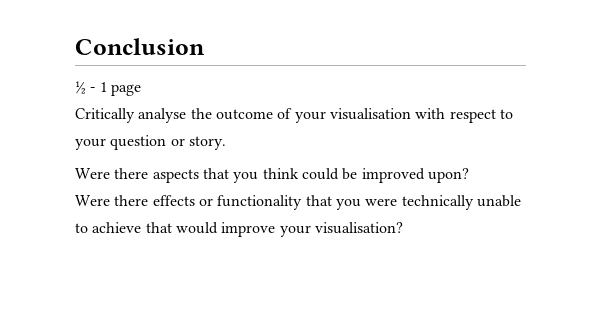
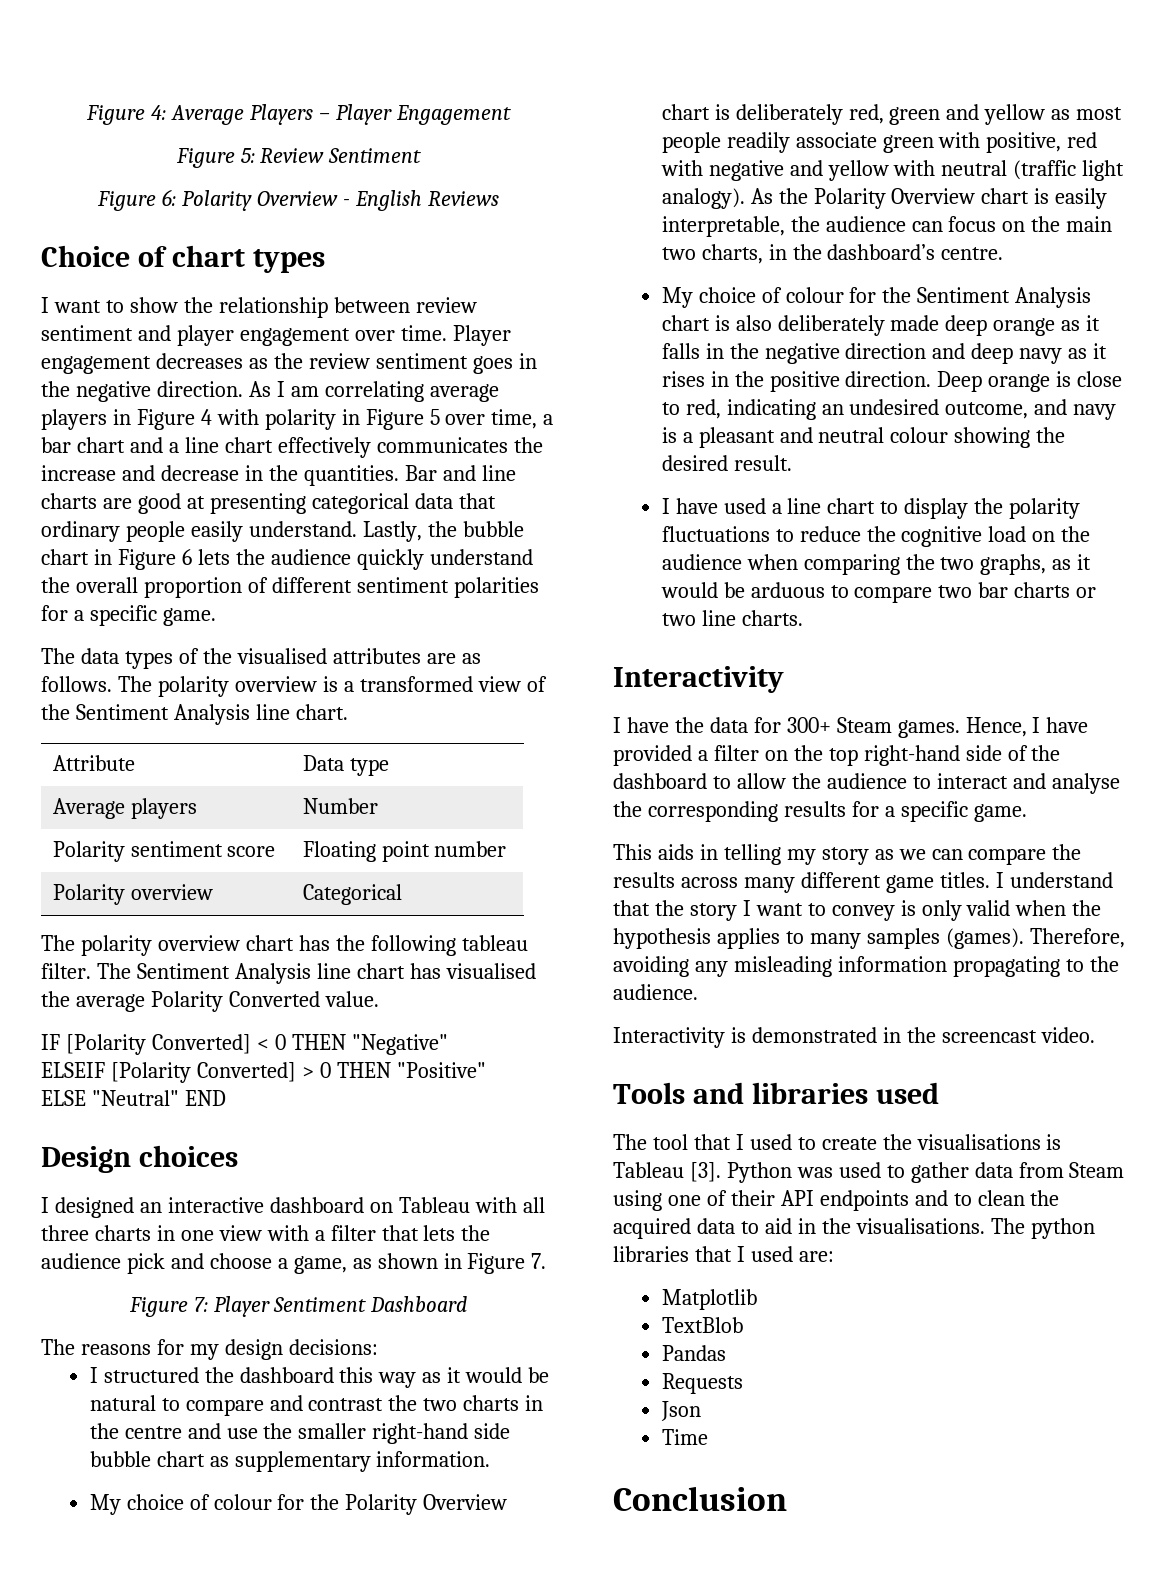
[75,38,205,55] [75,81,141,96] [75,108,513,123] [75,135,226,150] [75,168,469,183] [75,195,521,210] [75,222,403,237] Conclusion // ½ - 1 page // Critically analyse the outcome of your visualisation with respect to your question or story. // Were there aspects that you think could be improved upon? // Were there effects or functionality that you were technically unable to achieve that would improve your visualisation? -> [86,104,511,125] [175,148,422,168] [97,189,499,211] [41,245,325,273] [41,297,477,318] [41,325,511,346] [41,353,537,374] [41,381,499,402] [41,409,554,430] [41,437,543,458] [41,465,516,486] [41,493,496,514] [41,521,524,542] [41,549,533,570] [41,577,539,598] [41,605,216,626] [41,648,481,669] [41,676,547,697] [41,704,348,725] [52,755,135,771] [302,755,389,776] [52,798,197,819] [302,798,378,814] [52,841,276,862] [302,841,507,862] [52,884,213,905] [302,884,402,905] [41,935,528,956] [41,963,536,984] [41,991,379,1012] [41,1034,448,1055] [41,1062,486,1083] [41,1090,226,1106] [41,1145,238,1173] [41,1197,545,1218] [41,1225,491,1241] [41,1253,547,1274] [128,1296,468,1317] [41,1339,378,1360] [89,1367,550,1388] [89,1395,544,1416] [89,1423,511,1444] [89,1451,491,1472] [89,1494,508,1515] [661,104,1123,125] [661,132,1098,153] [660,160,1125,181] [661,188,1108,209] [661,216,1113,237] [661,244,1004,264] [661,287,1092,308] [661,315,1101,336] [661,343,1108,364] [661,371,1123,392] [661,399,1117,420] [661,427,1066,448] [661,455,792,471] [661,498,1081,519] [661,526,1091,547] [661,554,1092,575] [660,582,1097,603] [661,610,803,626] [613,666,784,693] [613,717,1089,738] [613,745,1061,766] [613,773,1120,794] [613,801,1027,822] [613,844,1082,865] [613,872,1113,893] [613,900,1102,921] [613,928,1125,949] [613,956,1119,977] [613,984,698,1000] [613,1027,1095,1048] [613,1082,939,1104] [613,1134,1062,1150] [613,1162,1125,1183] [613,1190,1060,1211] [613,1218,1095,1239] [613,1246,834,1262] [661,1289,757,1310] [661,1317,743,1333] [661,1345,726,1361] [661,1373,743,1394] [660,1401,701,1421] [661,1429,708,1445] [613,1486,787,1511] Figure 4: Average Players – Player Engagement // Figure 5: Review Sentiment // Figure 6: Polarity Overview - English Reviews // Choice of chart types // I want to show the relationship between review sentiment and player engagement over time. Player engagement decreases as the review sentiment goes in the negative direction. As I am correlating average players in Figure 4 with polarity in Figure 5 over time, a bar chart and a line chart effectively communicates the increase and decrease in the quantities. Bar and line charts are good at presenting categorical data that ordinary people easily understand. Lastly, the bubble chart in Figure 6 lets the audience quickly understand the overall proportion of different sentiment polarities for a specific game. // The data types of the visualised attributes are as follows. The polarity overview is a transformed view of the Sentiment Analysis line chart. // Attribute | Data type // Average players | Number // Polarity sentiment score | Floating point number // Polarity overview | Categorical // The polarity overview chart has the following tableau filter. The Sentiment Analysis line chart has visualised the average Polarity Converted value. // IF [Polarity Converted] < 0 THEN "Negative" // ELSEIF [Polarity Converted] > 0 THEN "Positive" // ELSE "Neutral" END // Design choices // I designed an interactive dashboard on Tableau with all three charts in one view with a filter that lets the audience pick and choose a game, as shown in Figure 7. // Figure 7: Player Sentiment Dashboard // The reasons for my design decisions: // I structured the dashboard this way as it would be natural to compare and contrast the two charts in the centre and use the smaller right-hand side bubble chart as supplementary information. // My choice of colour for the Polarity Overview chart is deliberately red, green and yellow as most people readily associate green with positive, red with negative and yellow with neutral (traffic light analogy). As the Polarity Overview chart is easily interpretable, the audience can focus on the main two charts, in the dashboard’s centre. // My choice of colour for the Sentiment Analysis chart is also deliberately made deep orange as it falls in the negative direction and deep navy as it rises in the positive direction. Deep orange is close to red, indicating an undesired outcome, and navy is a pleasant and neutral colour showing the desired result. // I have used a line chart to display the polarity fluctuations to reduce the cognitive load on the audience when comparing the two graphs, as it would be arduous to compare two bar charts or two line charts. // Interactivity // I have the data for 300+ Steam games. Hence, I have provided a filter on the top right-hand side of the dashboard to allow the audience to interact and analyse the corresponding results for a specific game. // This aids in telling my story as we can compare the results across many different game titles. I understand that the story I want to convey is only valid when the hypothesis applies to many samples (games). Therefore, avoiding any misleading information propagating to the audience. // Interactivity is demonstrated in the screencast video. // Tools and libraries used // The tool that I used to create the visualisations is Tableau [3]. Python was used to gather data from Steam using one of their API endpoints and to clean the acquired data to aid in the visualisations. The python libraries that I used are: // Matplotlib // TextBlob // Pandas // Requests // Json // Time // Conclusion

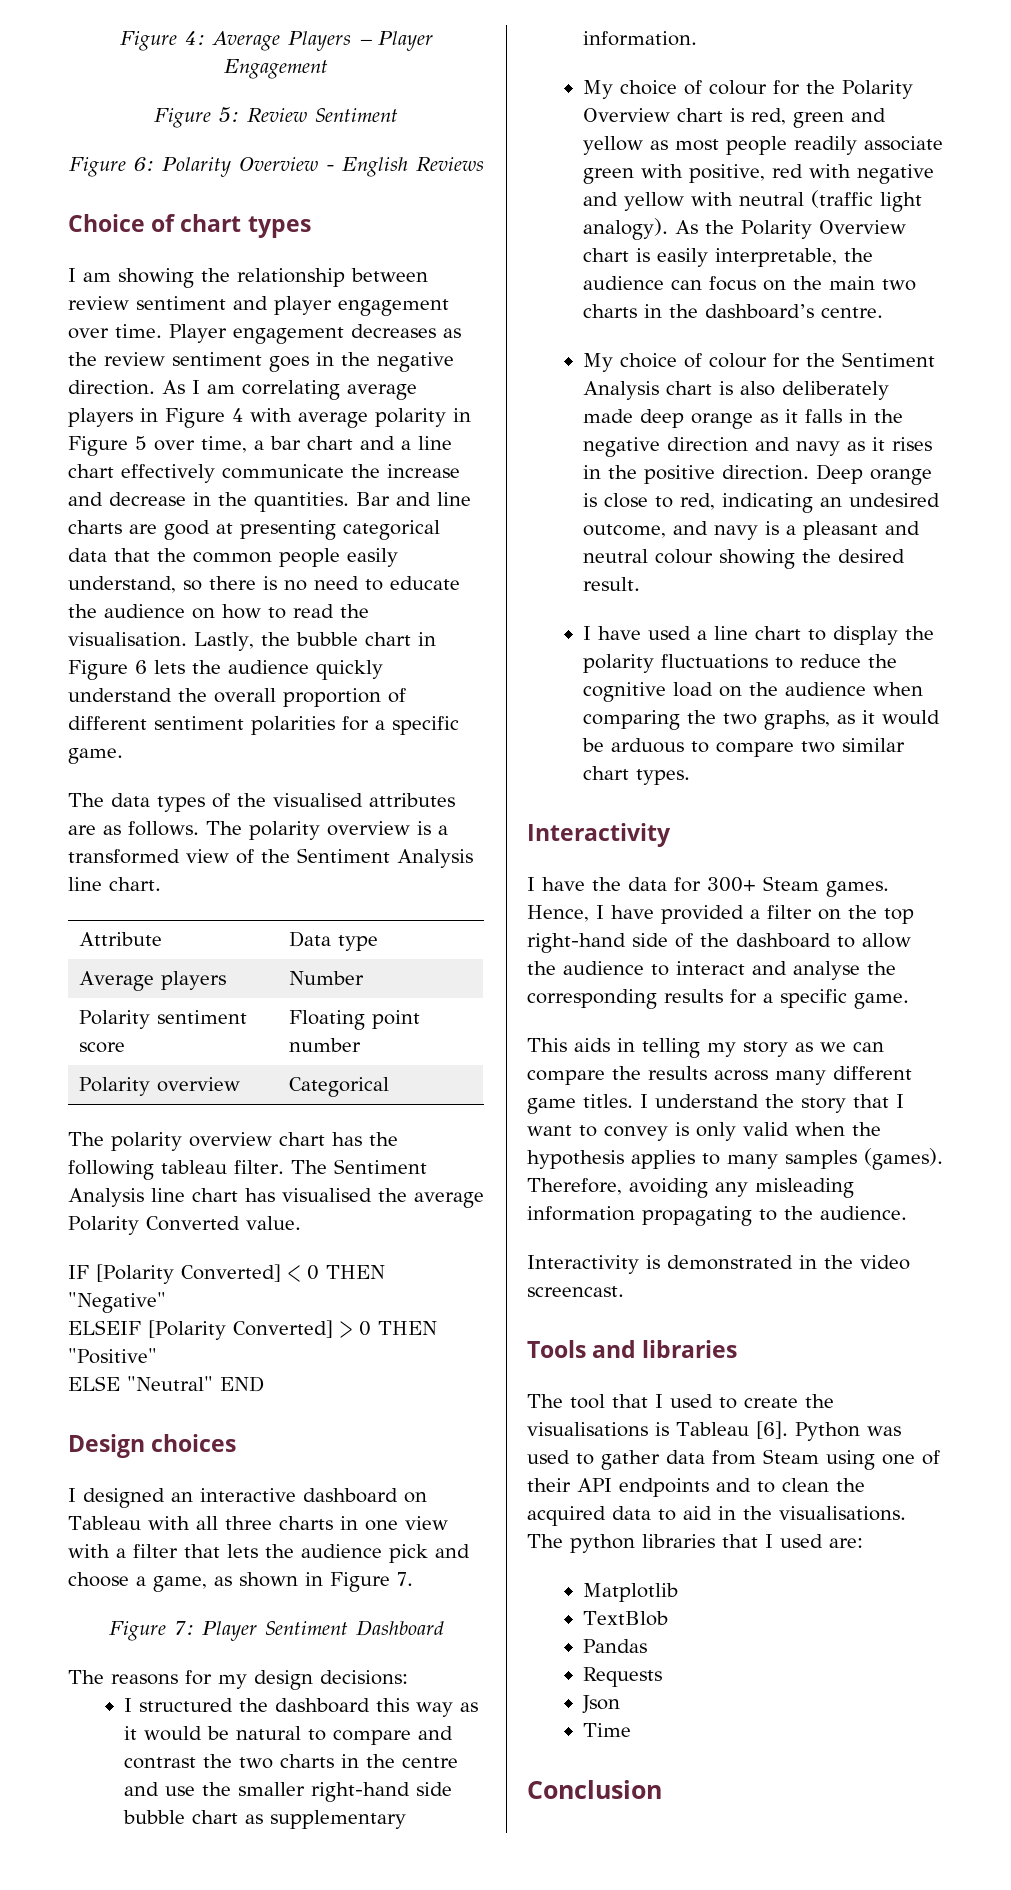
[53,297,178,313] want to show -> [83,268,194,288] am showing
(259, 417) none -> [298,412,368,428] average
[376,437,508,453] communicates -> [222,464,344,479] communicate
[41,521,357,542] ordinary people easily understand. -> [157,548,398,567] [68,576,460,593] [68,604,369,619] [68,632,187,647] the common people easily understand, so there is no need to educate the audience on how to read the visualisation.
[735,104,843,125] deliberately -> (744, 115) none
[701,244,763,264] charts, -> [582,304,637,318] charts
[971,343,1014,364] deep -> (790, 444) none
[978,582,1097,598] [661,610,803,626] bar charts or two line charts. -> [841,738,905,752] [582,766,690,785] similar chart types.
[613,900,650,916] that -> (759, 1101) none
(737, 912) none -> [853,1094,889,1108] that
[941,1027,1095,1043] screencast video. -> [860,1255,910,1270] [527,1286,624,1297] video screencast.
[875,1082,939,1104] used -> (738, 1349) none
[689,1162,721,1182] [3]. -> [755,1421,788,1439] [6].

